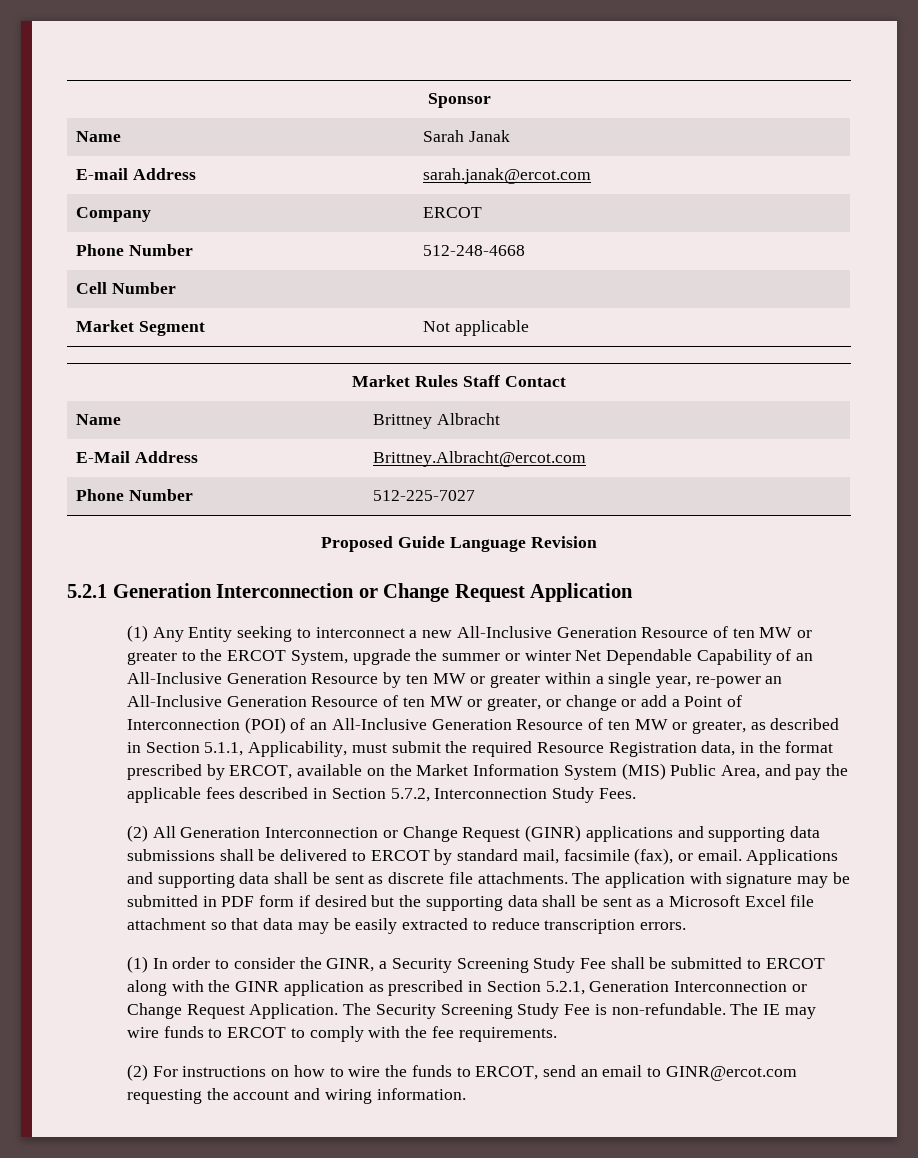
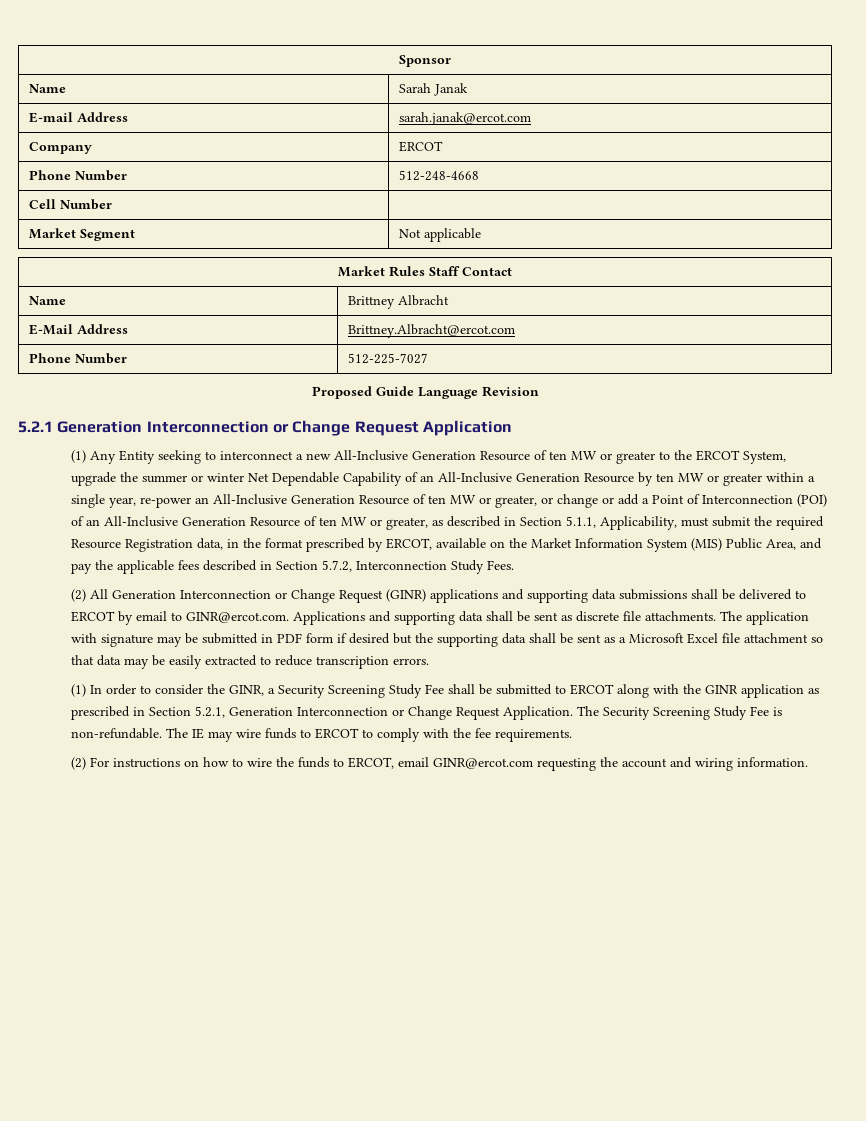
[457,848,742,865] standard mail, facsimile (fax), or email. -> [135,611,289,623] email to GINR@ercot.com.
[543,1065,662,1077] send an email to -> [397,757,429,767] email

